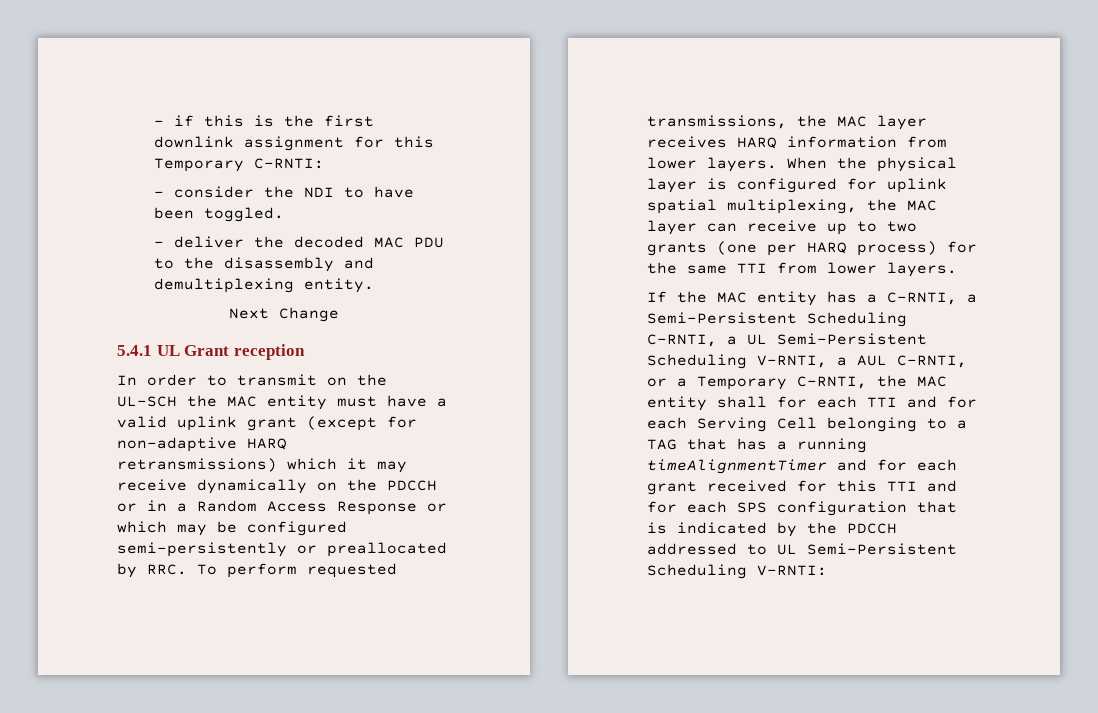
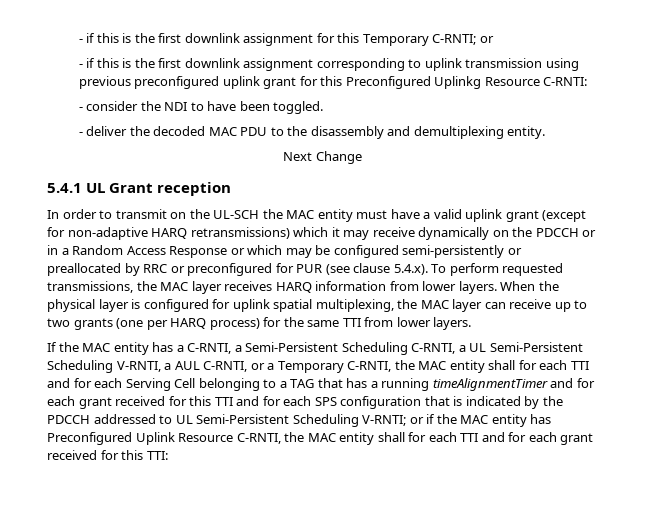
(244, 165) none -> [432,34,494,45] [78,58,579,71] [78,76,540,89] C-RNTI; or // - if this is the first downlink assignment corresponding to uplink transmission using previous preconfigured uplink grant for this Preconfigured Uplinkg Resource
[147,564,187,575] RRC. -> [143,263,428,276] RRC or preconfigured for PUR (see clause 5.4.x).
[757,565,827,576] V-RNTI: -> [362,414,552,427] [47,432,594,445] [47,450,168,460] V-RNTI; or if the MAC entity has Preconfigured Uplink Resource C-RNTI, the MAC entity shall for each TTI and for each grant received for this TTI:

